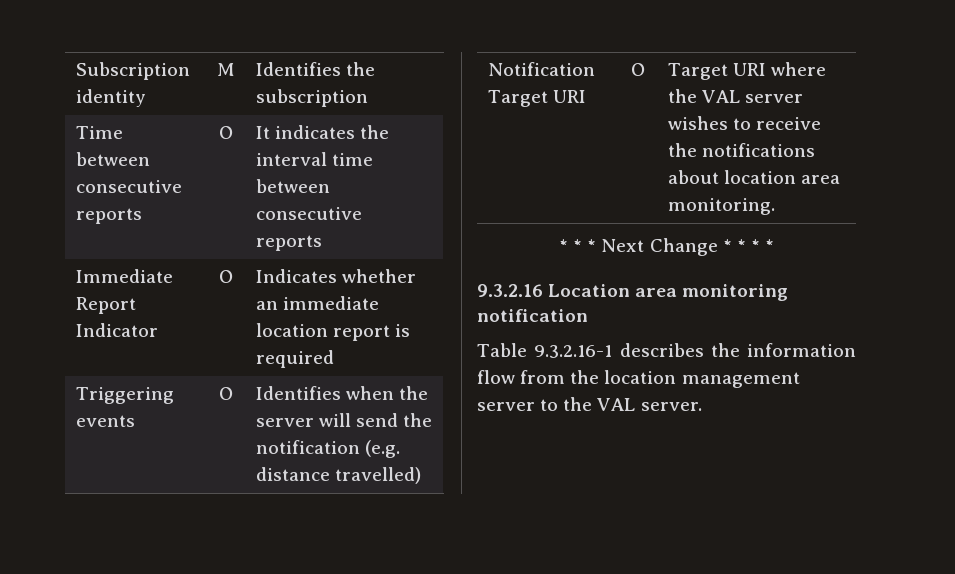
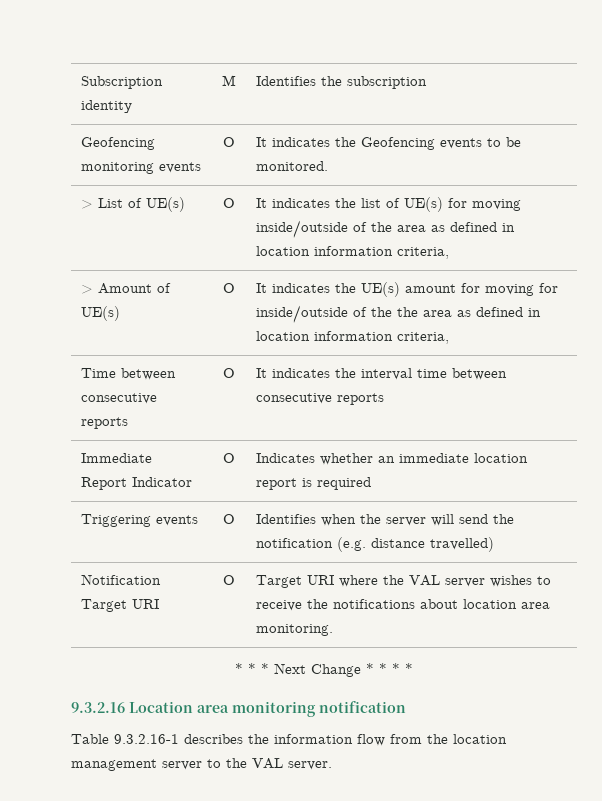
(368, 98) none -> [80,137,155,150] [80,162,201,174] [223,137,235,147] [255,137,521,150] [255,161,328,171] [80,197,185,212] [223,198,235,208] [255,197,521,212] [255,220,515,238] [255,246,449,259] [80,283,171,294] [80,306,120,321] [223,283,235,293] [255,282,558,297] [255,305,541,323] [255,331,449,344] // Geofencing monitoring events | O | It indicates the Geofencing events to be monitored. // > List of UE(s) | O | It indicates the list of UE(s) for moving inside/outside of the area as defined in location information criteria, // > Amount of UE(s) | O | It indicates the UE(s) amount for moving for inside/outside of the the area as defined in location information criteria,

